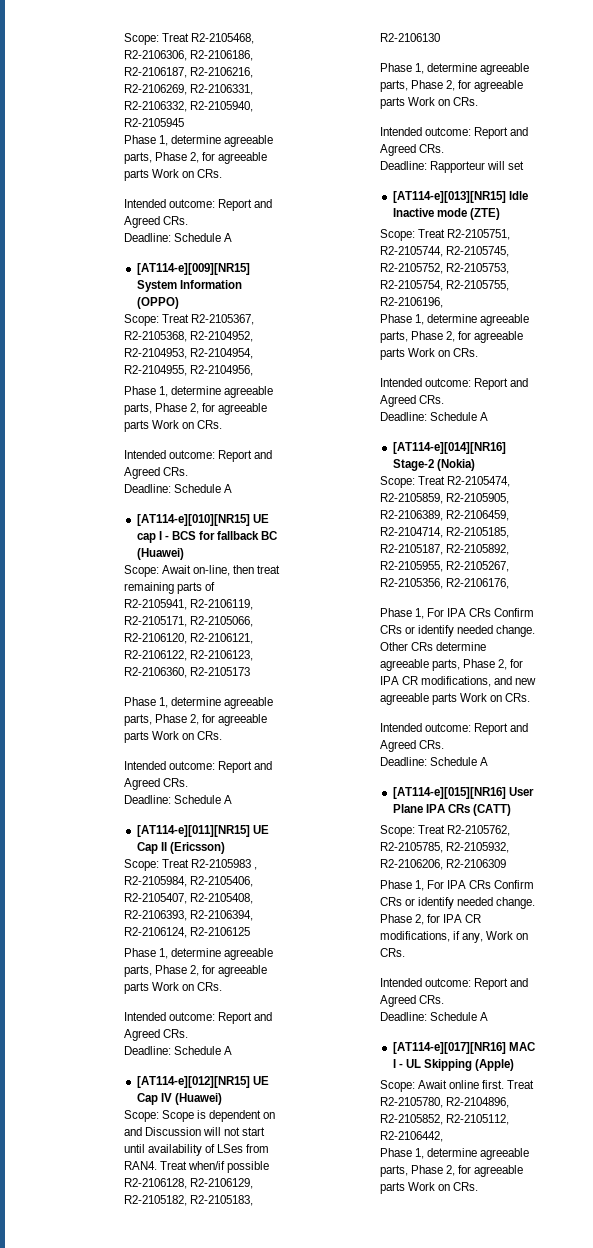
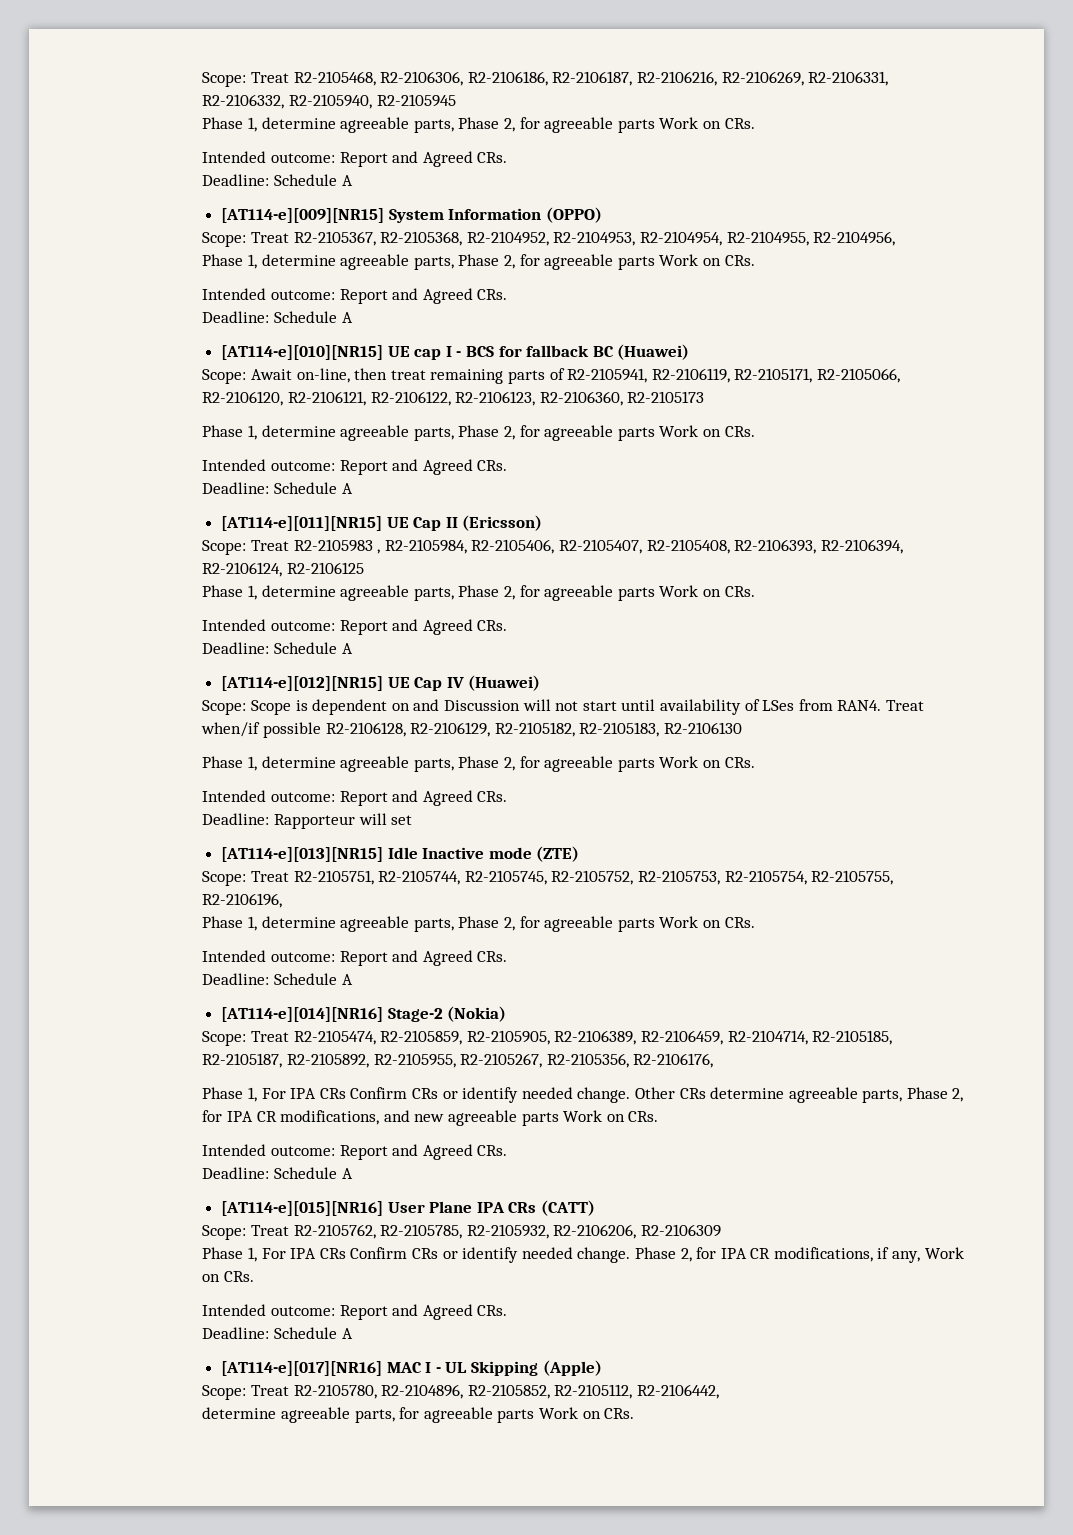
[418,1080,505,1089] Await online first. -> (247, 1392) none
[379,1148,530,1160] [379,1165,456,1177] Phase 1, determine agreeable parts, Phase 2, -> [202,1407,395,1423] determine agreeable parts,

